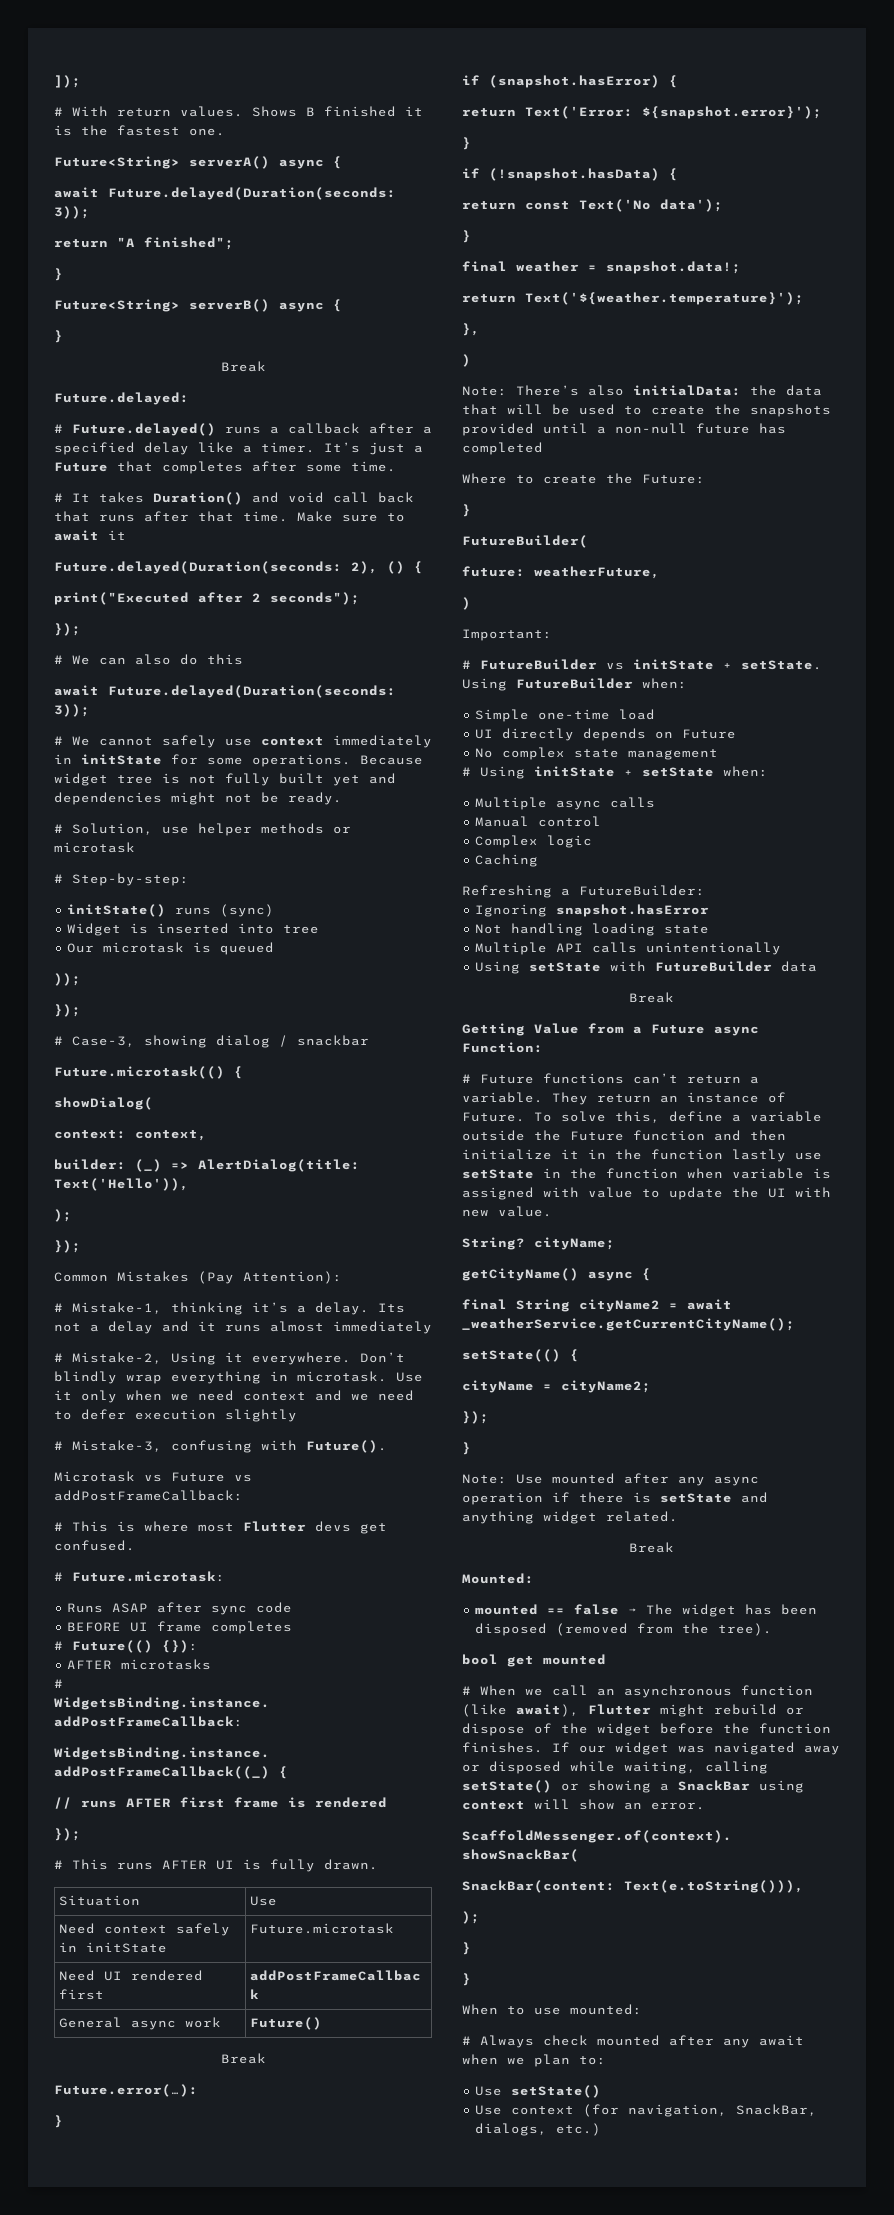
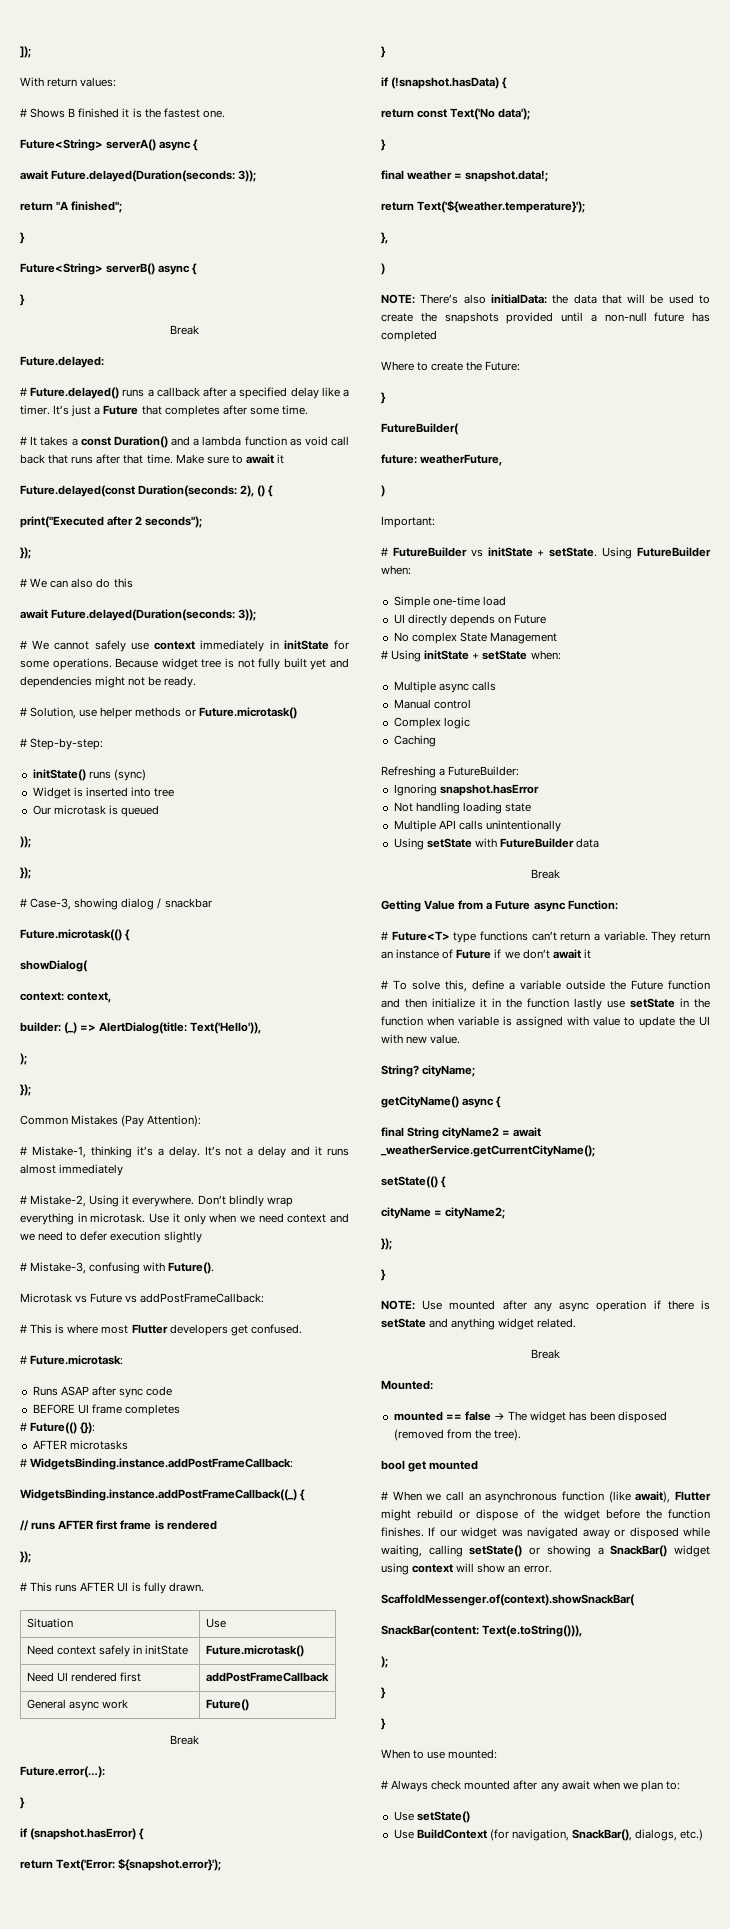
[54,107,63,116] # -> (31, 52) none
[180,106,243,117] values. -> [80,77,117,87] [20,108,27,117] values: // #
[153,492,279,505] Duration() and -> [71,436,302,448] a const Duration() and a lambda function as
[54,561,342,574] Future.delayed(Duration(seconds: -> [20,485,238,497] Future.delayed(const Duration(seconds:
[54,842,135,853] microtask -> [198,707,297,719] Future.microtask()
[378,1303,405,1313] Its -> [204,1146,221,1156] It’s
[315,1521,351,1532] devs -> [169,1324,228,1336] developers
[249,1923,394,1934] Future.microtask -> [205,1645,304,1657] Future.microtask()
[462,386,507,396] Note: -> [381,294,415,304] NOTE:
[574,749,719,760] state management -> [459,632,557,644] State Management
[480,1074,534,1084] Future -> [391,931,477,943] Future<T> type
[462,1112,525,1122] Future. -> [456,949,591,959] [381,980,388,989] Future if we don’t await it // #
[462,1474,507,1484] Note: -> [381,1300,415,1310] NOTE:
[678,1780,750,1791] SnackBar -> [610,1545,710,1557] SnackBar() widget
[511,2106,575,2115] context -> [416,1829,487,1839] BuildContext
[736,2104,818,2116] SnackBar, -> [572,1829,633,1841] SnackBar(),

